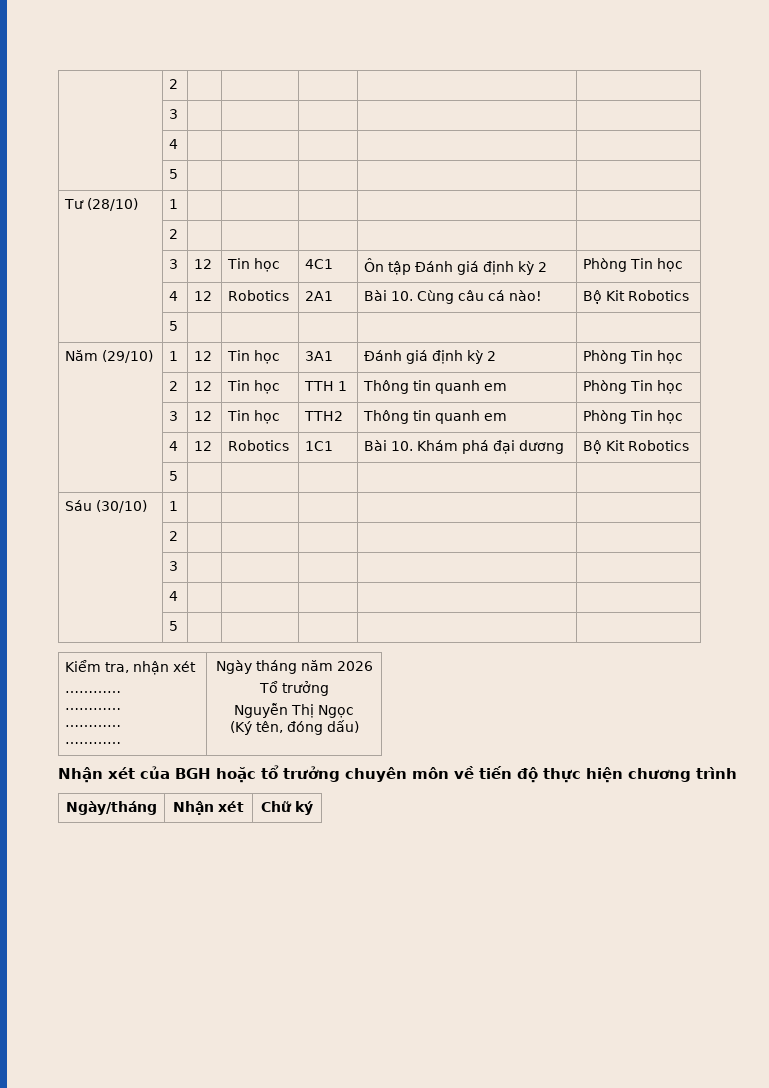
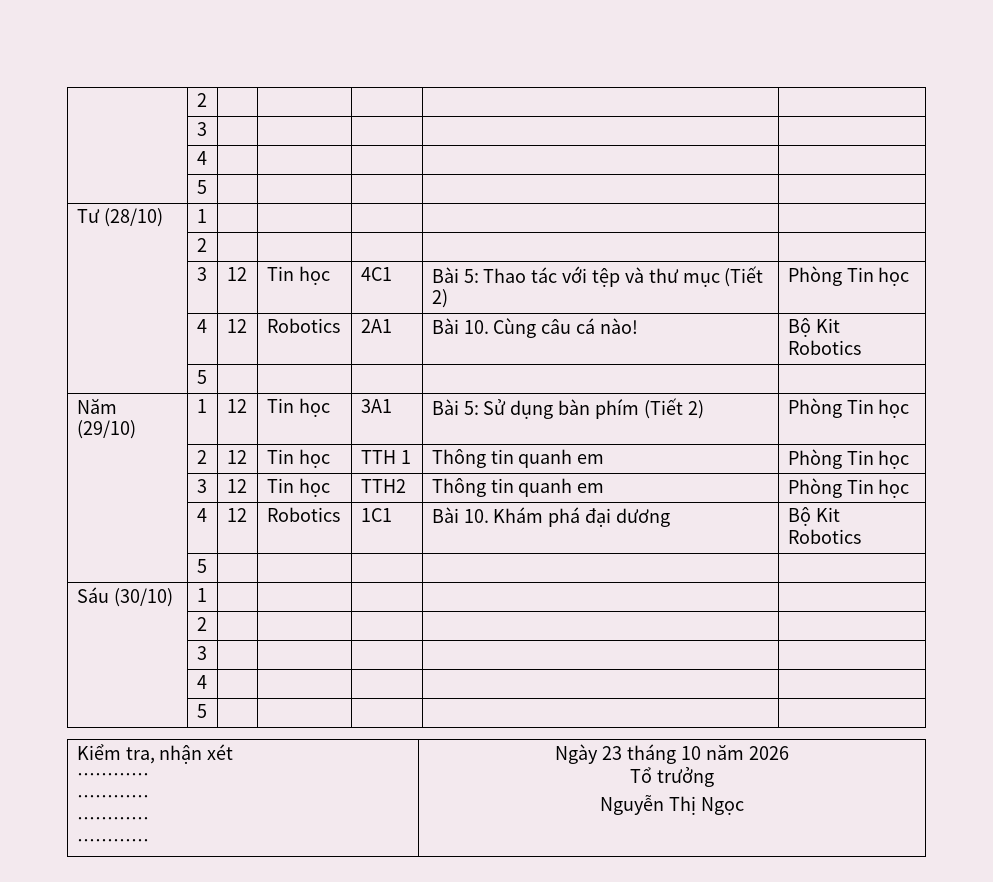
[364,258,548,275] Ôn tập Đánh giá định kỳ 2 -> [431,266,764,287] [431,289,448,308] Bài 5: Thao tác với tệp và thư mục (Tiết 2)
[364,350,497,364] Đánh giá định kỳ 2 -> [431,398,704,419] Bài 5: Sử dụng bàn phím (Tiết 2)
[255,660,297,674] tháng -> [602,744,701,764] 23 tháng 10
[229,720,359,735] [58,765,737,783] [66,801,157,815] [173,801,244,815] [261,801,313,815] // (Ký tên, đóng dấu) // Nhận xét của BGH hoặc tổ trưởng chuyên môn về tiến độ thực hiện chương trình // Ngày/tháng | Nhận xét | Chữ ký -> (744, 806) none

